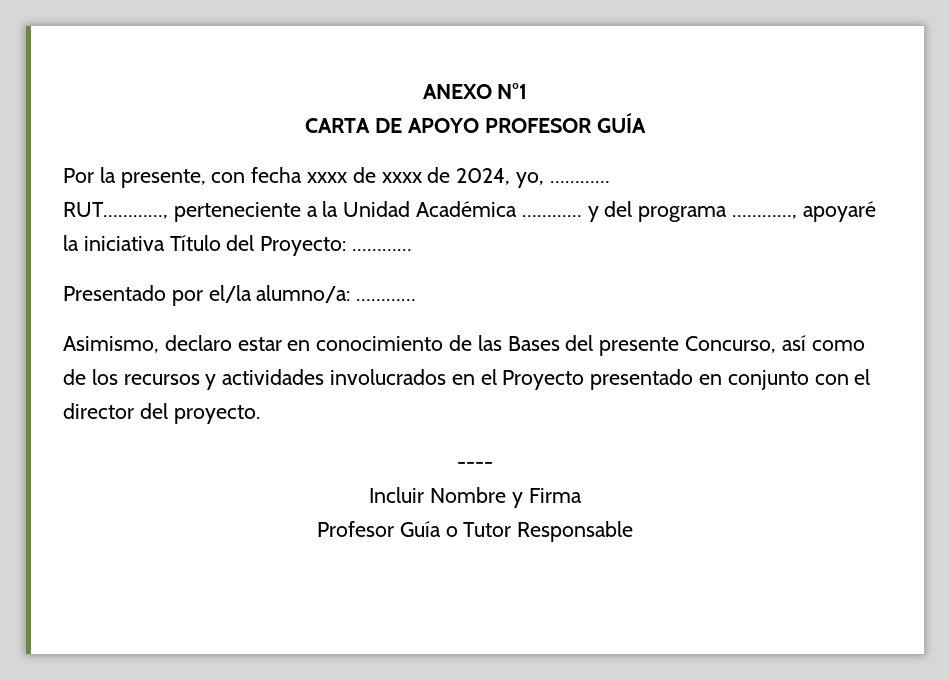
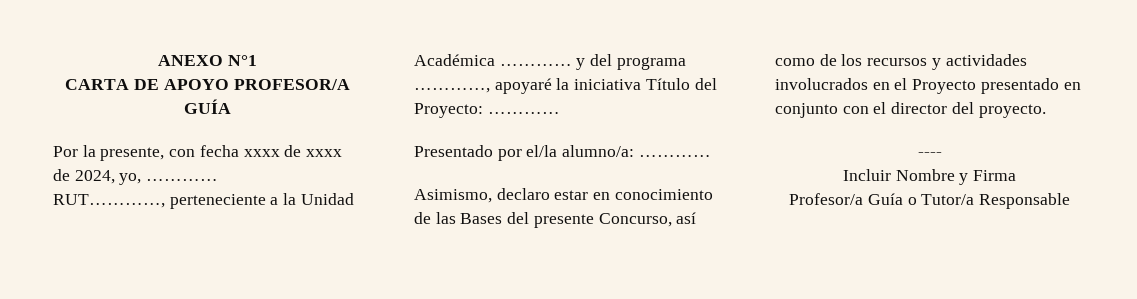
[484,118,592,133] PROFESOR -> [233,79,350,90] PROFESOR/A
[316,521,394,537] Profesor -> [789,193,864,205] Profesor/a
[463,522,512,537] Tutor -> [921,194,975,205] Tutor/a

